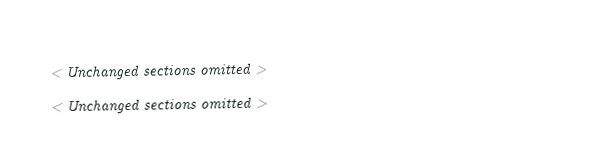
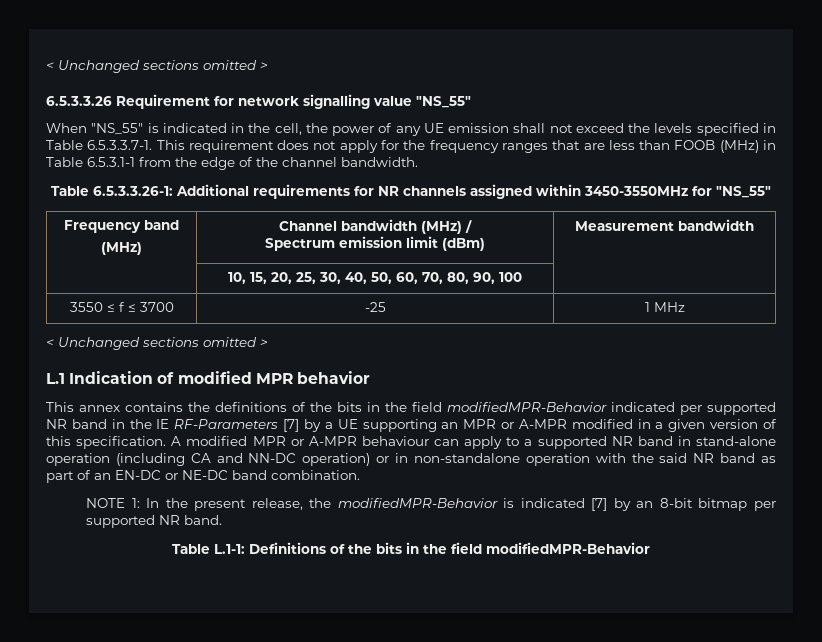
[49,62,267,81] [50,96,267,115] < Unchanged sections omitted > // < Unchanged sections omitted > -> [46,60,268,73] [46,94,471,109] [46,123,776,136] [46,140,776,153] [46,157,418,170] [51,184,771,199] [64,220,179,233] [101,242,142,255] [279,219,472,234] [265,236,485,251] [575,219,754,231] [228,272,522,284] [69,302,174,312] [364,302,386,312] [644,302,685,312] [46,337,268,350] [46,371,370,384] [46,402,776,415] [46,419,778,432] [46,436,776,449] [46,453,777,466] [46,470,360,483] [86,498,777,511] [86,515,223,528] [172,542,650,554] < Unchanged sections omitted > // 6.5.3.3.26 Requirement for network signalling value "NS_55" // When "NS_55" is indicated in the cell, the power of any UE emission shall not exceed the levels specified in Table 6.5.3.3.7-1. This requirement does not apply for the frequency ranges that are less than FOOB (MHz) in Table 6.5.3.1-1 from the edge of the channel bandwidth. // Table 6.5.3.3.26-1: Additional requirements for NR channels assigned within 3450-3550MHz for "NS_55" // Frequency band // (MHz) | Channel bandwidth (MHz) / // Spectrum emission limit (dBm) | Measurement bandwidth // | 10, 15, 20, 25, 30, 40, 50, 60, 70, 80, 90, 100 | // 3550 ≤ f ≤ 3700 | -25 | 1 MHz // < Unchanged sections omitted > // L.1 Indication of modified MPR behavior // This annex contains the definitions of the bits in the field modifiedMPR-Behavior indicated per supported NR band in the IE RF-Parameters [7] by a UE supporting an MPR or A-MPR modified in a given version of this specification. A modified MPR or A-MPR behaviour can apply to a supported NR band in stand-alone operation (including CA and NN-DC operation) or in non-standalone operation with the said NR band as part of an EN-DC or NE-DC band combination. // NOTE 1: In the present release, the modifiedMPR-Behavior is indicated [7] by an 8-bit bitmap per supported NR band. // Table L.1-1: Definitions of the bits in the field modifiedMPR-Behavior

